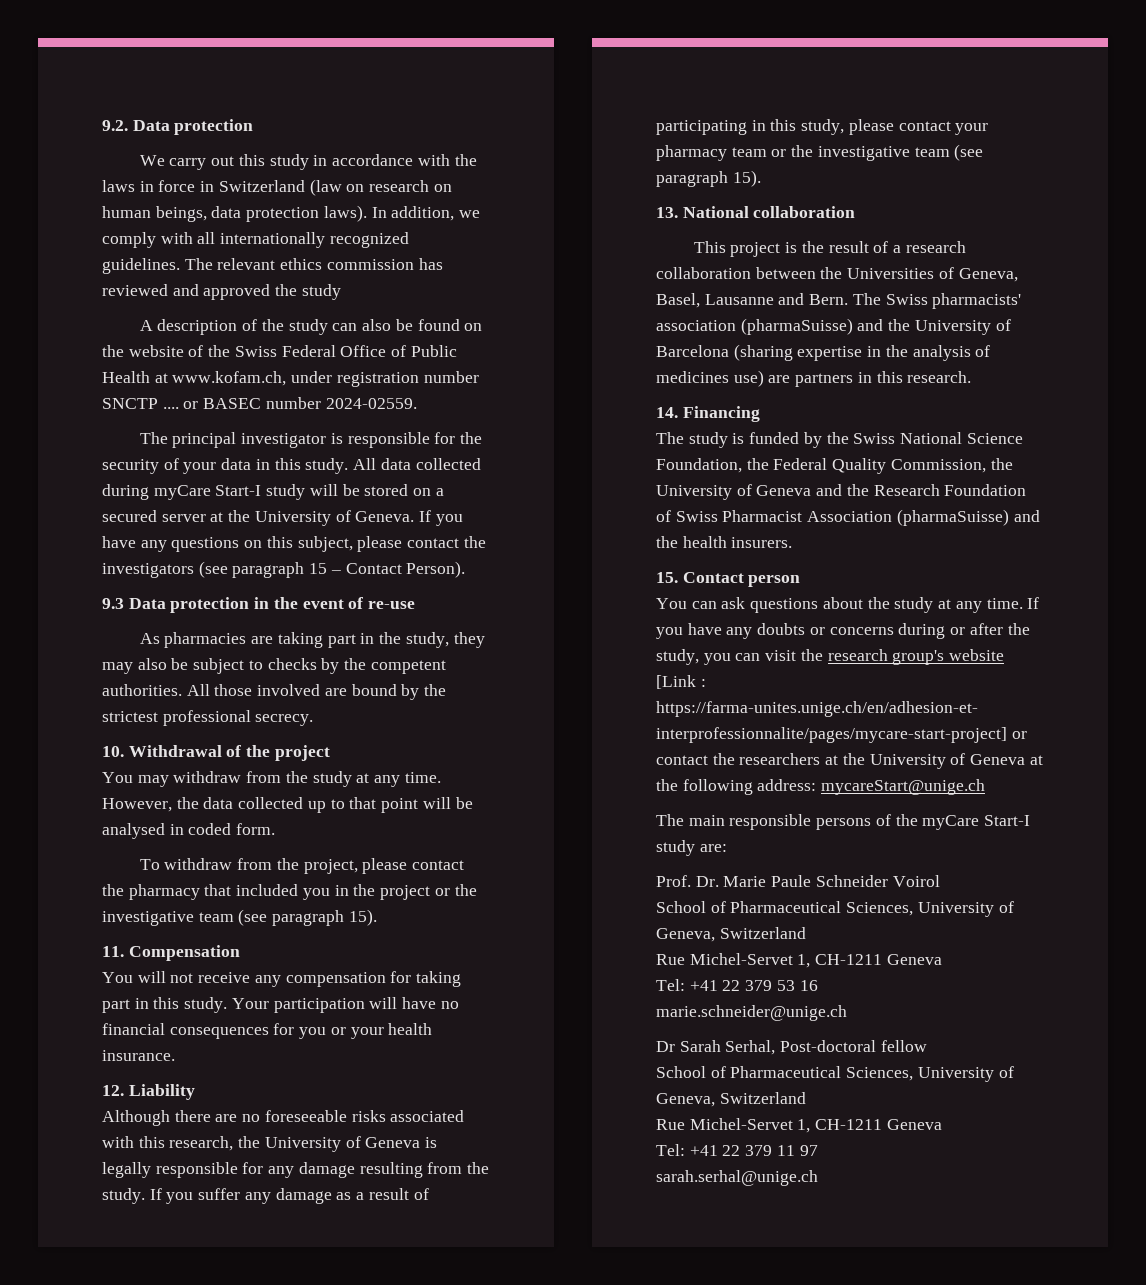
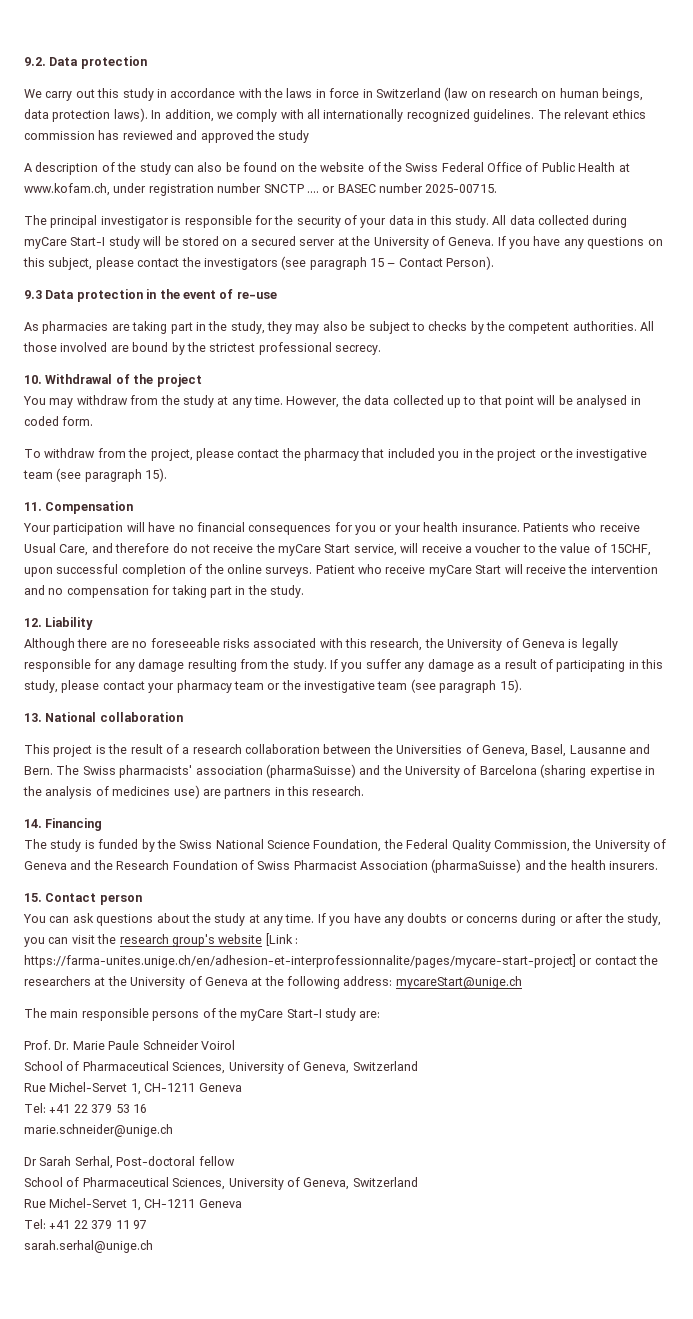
[325,398,417,409] 2024-02559. -> [425,184,498,193] 2025-00715.
[102,971,462,987] [102,997,228,1013] You will not receive any compensation for taking part in this study. -> (134, 507) none
(175, 1055) none -> [522,522,640,532] [24,543,652,556] [24,564,658,577] [24,585,304,598] Patients who receive Usual Care, and therefore do not receive the myCare Start service, will receive a voucher to the value of 15CHF, upon successful completion of the online surveys. Patient who receive myCare Start will receive the intervention and no compensation for taking part in the study.

